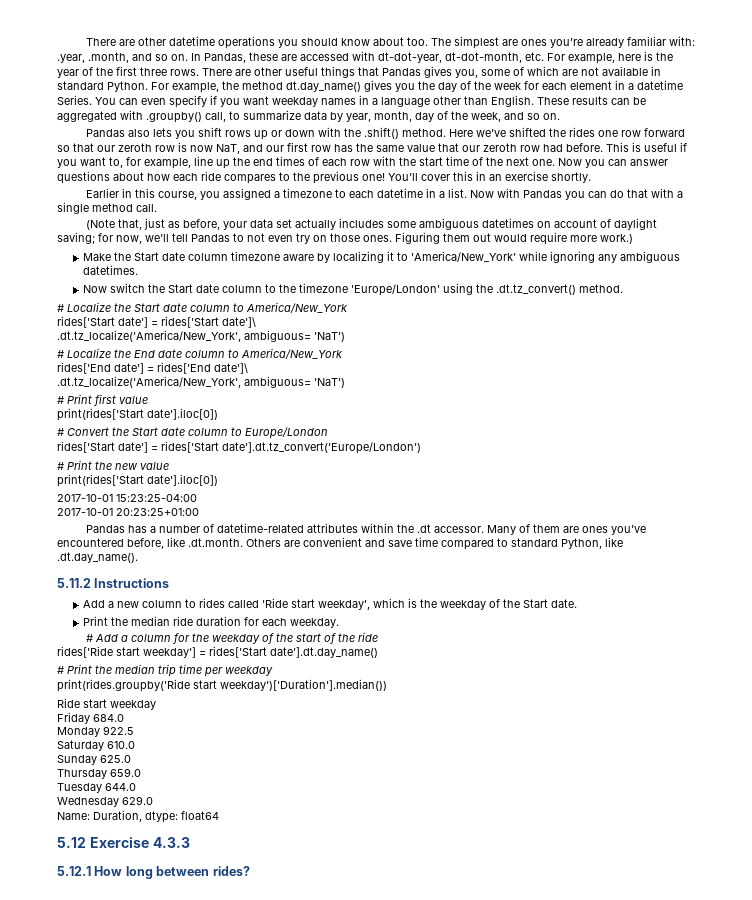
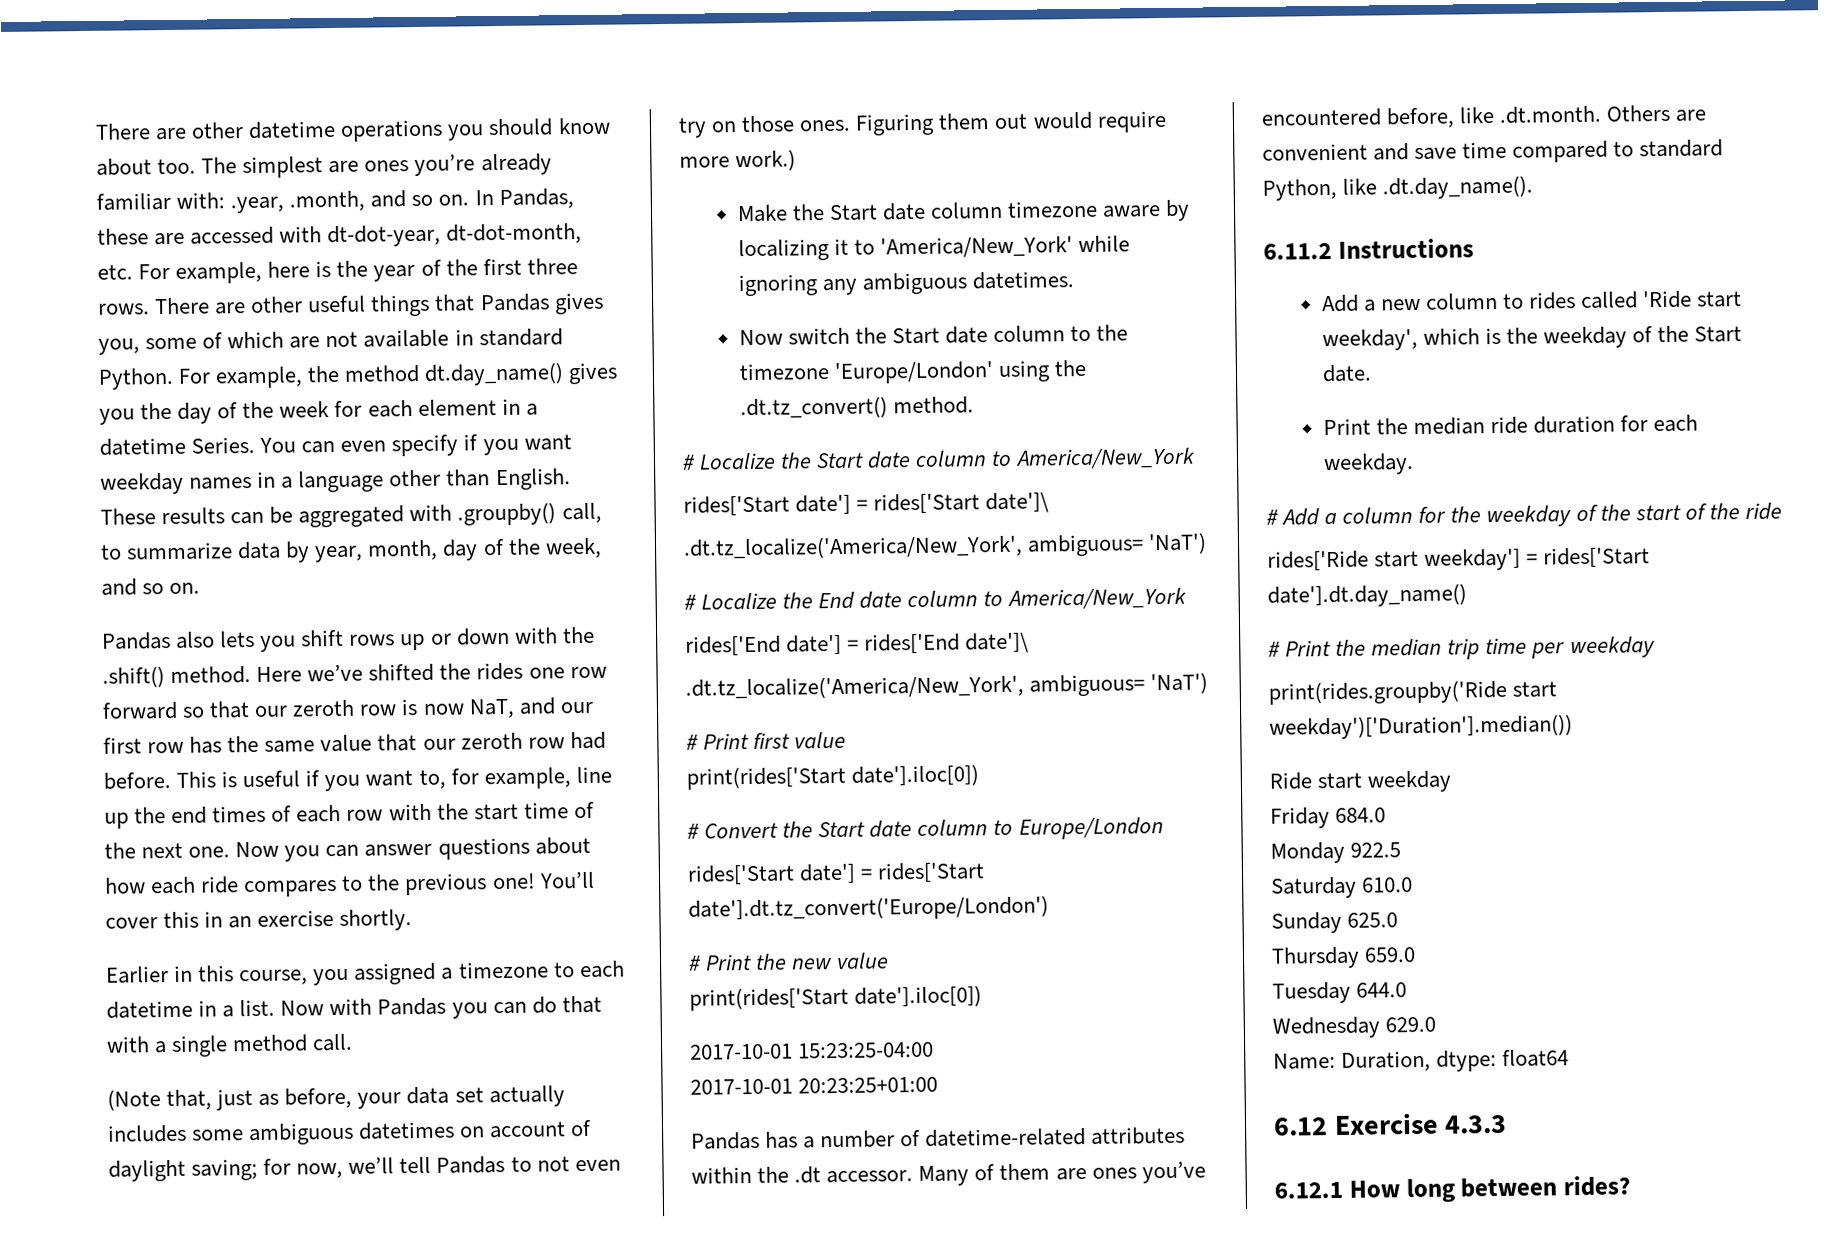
[57,578,91,588] 5.11.2 -> [1263,242,1332,260] 6.11.2
[57,837,86,848] 5.12 -> [1273,1117,1328,1136] 6.12
[57,866,91,876] 5.12.1 -> [1274,1181,1343,1199] 6.12.1

